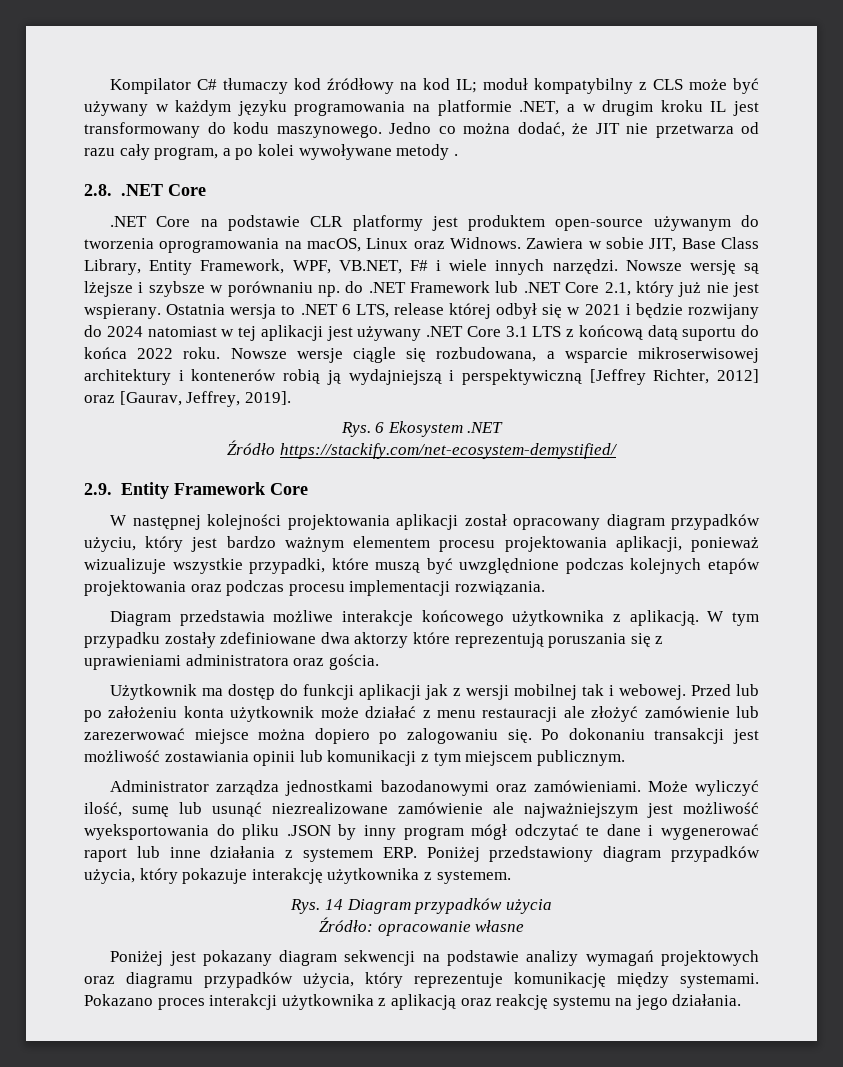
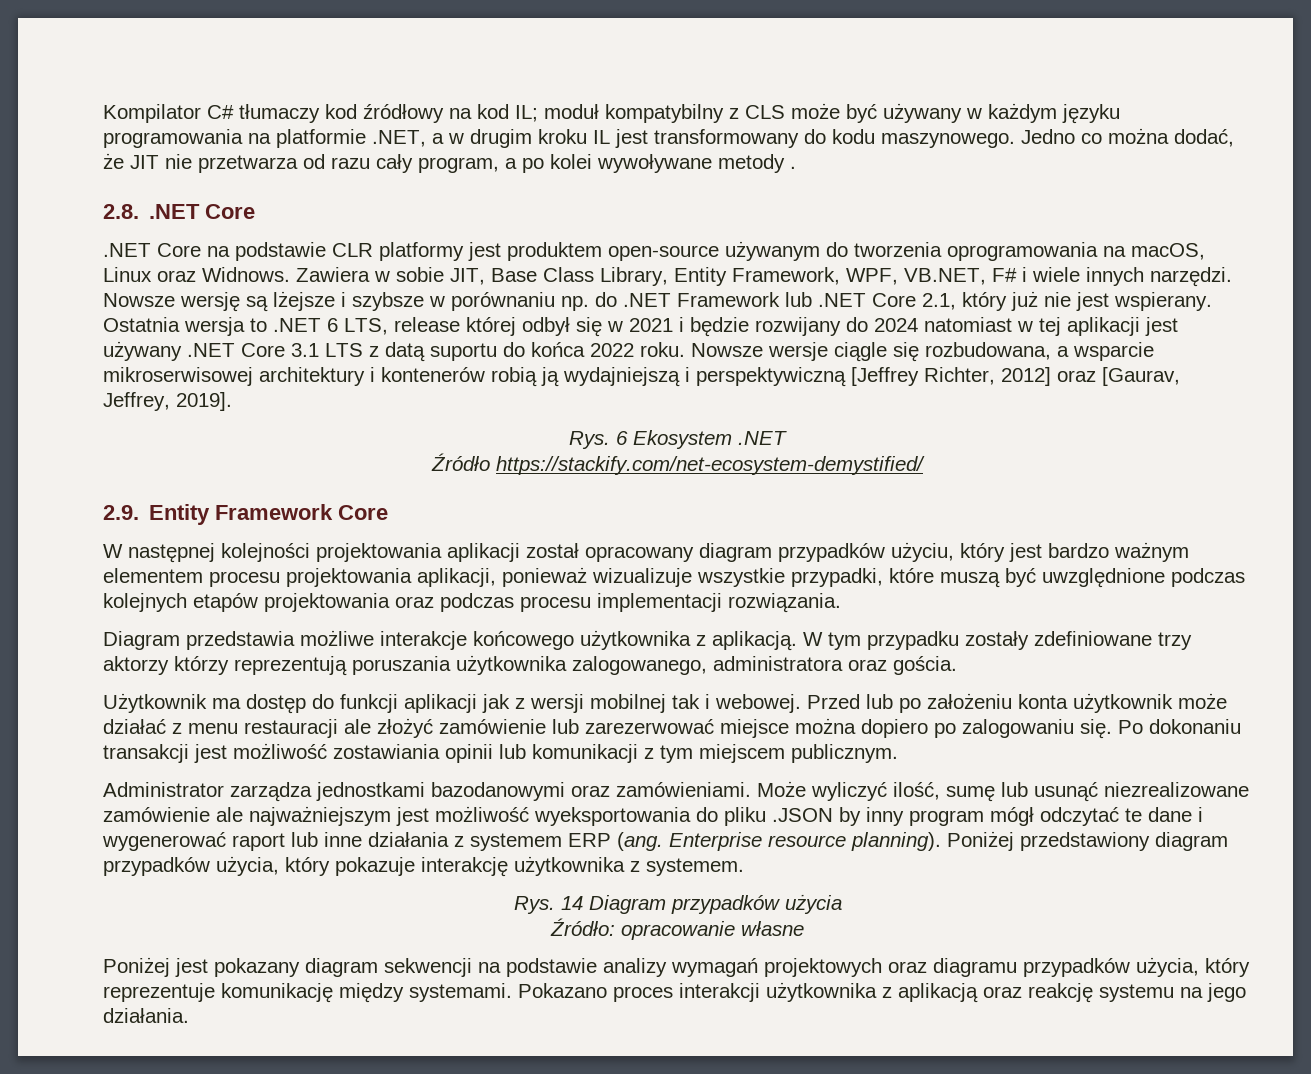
[578,325,643,340] końcową -> (379, 351) none
[320,632,664,648] [84,655,181,670] dwa aktorzy które reprezentują poruszania się z uprawieniami -> [1158,632,1192,650] [103,655,707,676] trzy aktorzy którzy reprezentują poruszania użytkownika zalogowanego,
[382,847,417,858] ERP. -> [568,832,941,851] ERP (ang. Enterprise resource planning).

